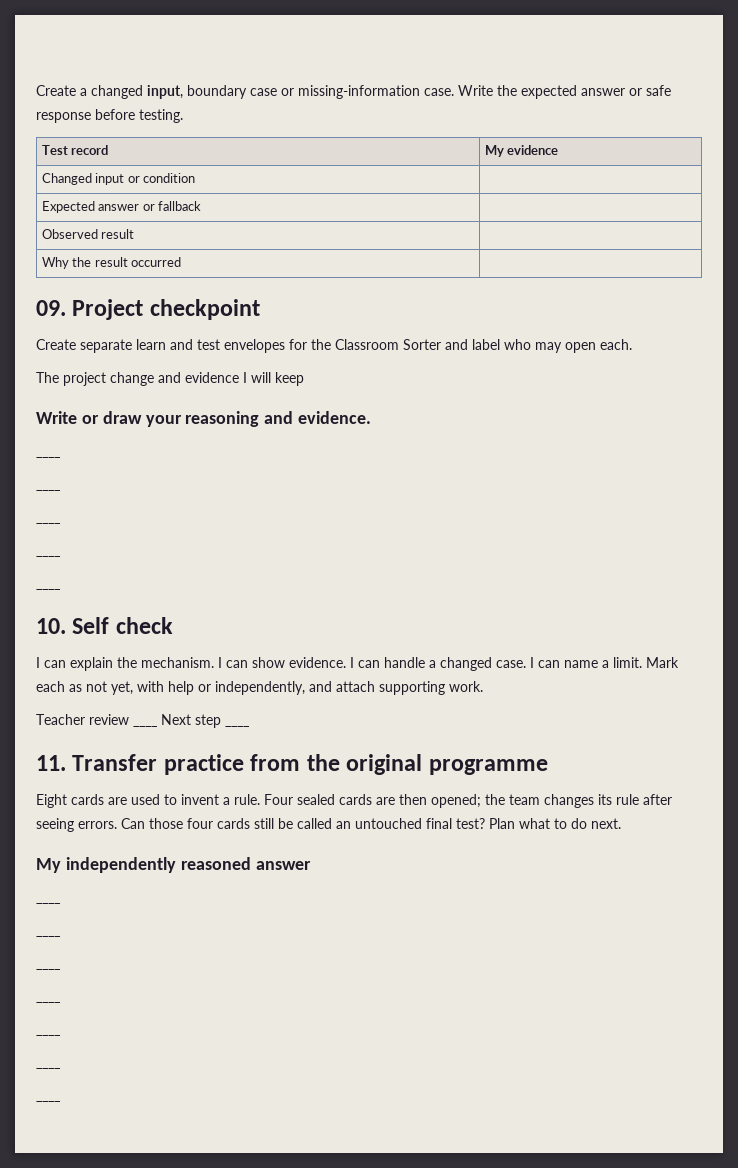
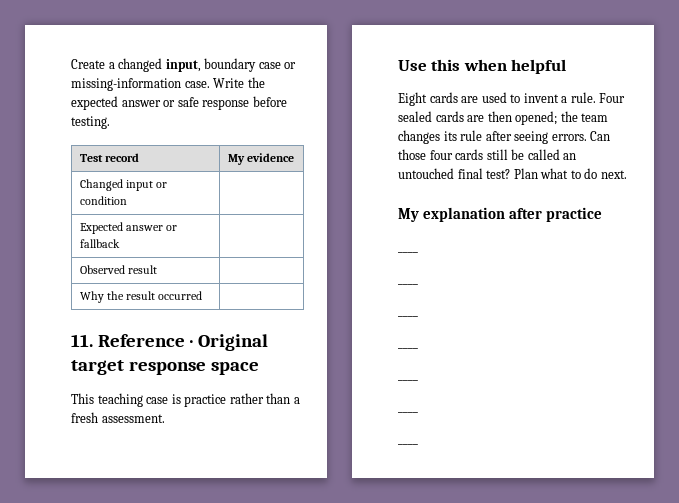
[36,299,260,320] [36,339,632,353] [36,372,304,386] [36,411,372,427] [36,456,60,458] [36,489,60,491] [36,522,60,524] [36,555,60,557] [36,588,60,590] [36,617,173,634] [36,657,679,671] [36,681,483,695] [36,714,129,725] [133,725,157,727] [161,714,249,728] [36,754,548,775] 09. Project checkpoint // Create separate learn and test envelopes for the Classroom Sorter and label who may open each. // The project change and evidence I will keep // Write or draw your reasoning and evidence. // ____ // ____ // ____ // ____ // ____ // 10. Self check // I can explain the mechanism. I can show evidence. I can handle a changed case. I can name a limit. Mark each as not yet, with help or independently, and attach supporting work. // Teacher review ____ Next step ____ // 11. Transfer practice from the original programme -> [71,334,268,351] [71,360,259,375] [71,393,300,407] [71,412,165,423] [398,59,567,74] 11. Reference · Original target response space // This teaching case is practice rather than a fresh assessment. // Use this when helpful
[65,857,311,873] independently reasoned answer -> [422,207,602,222] explanation after practice

